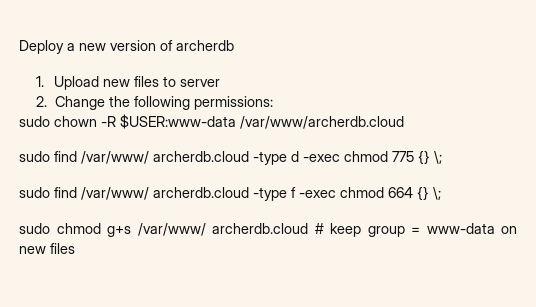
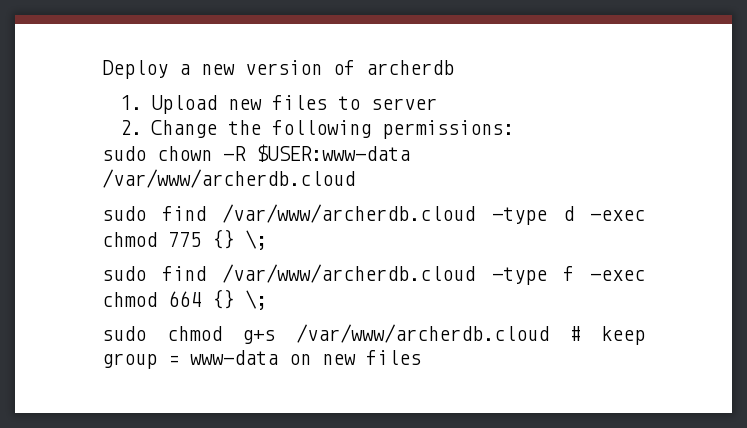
[81,151,249,164] /var/www/ archerdb.cloud -> [222,204,476,223] /var/www/archerdb.cloud
[81,187,249,200] /var/www/ archerdb.cloud -> [222,264,476,283] /var/www/archerdb.cloud
[137,223,308,236] /var/www/ archerdb.cloud -> [295,324,549,343] /var/www/archerdb.cloud

